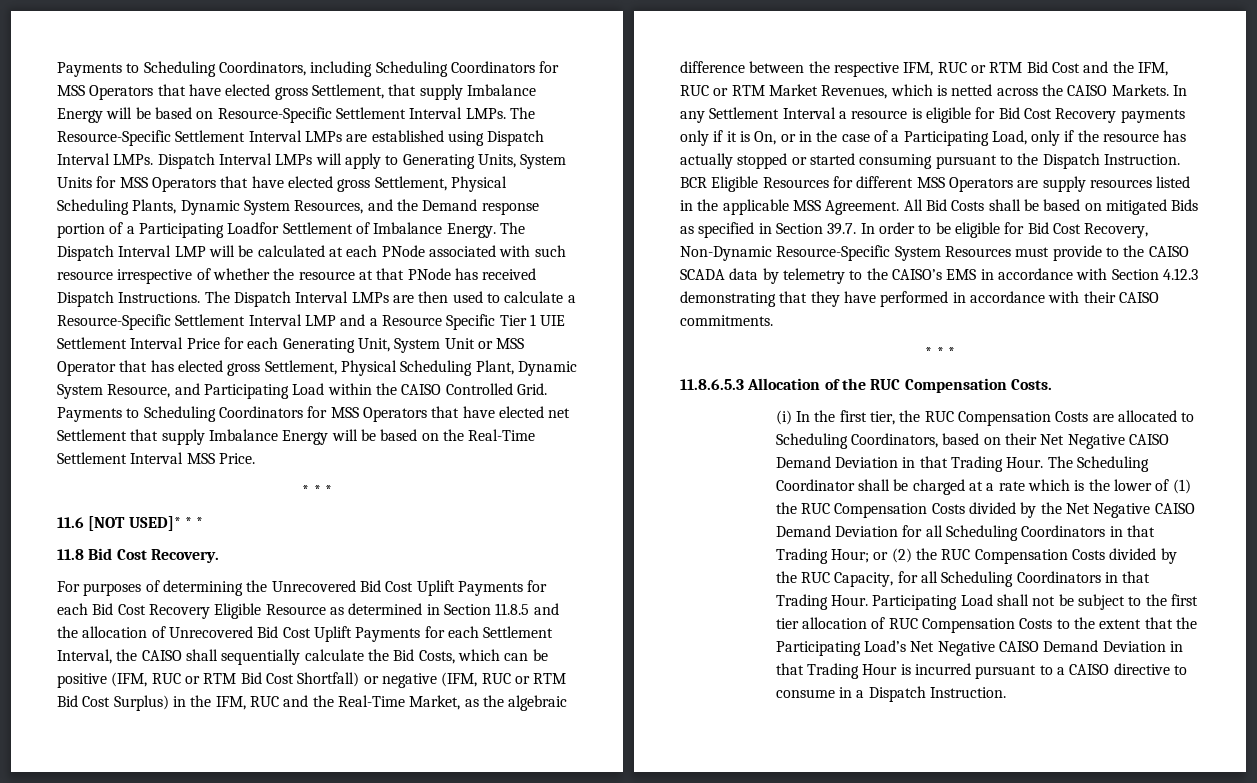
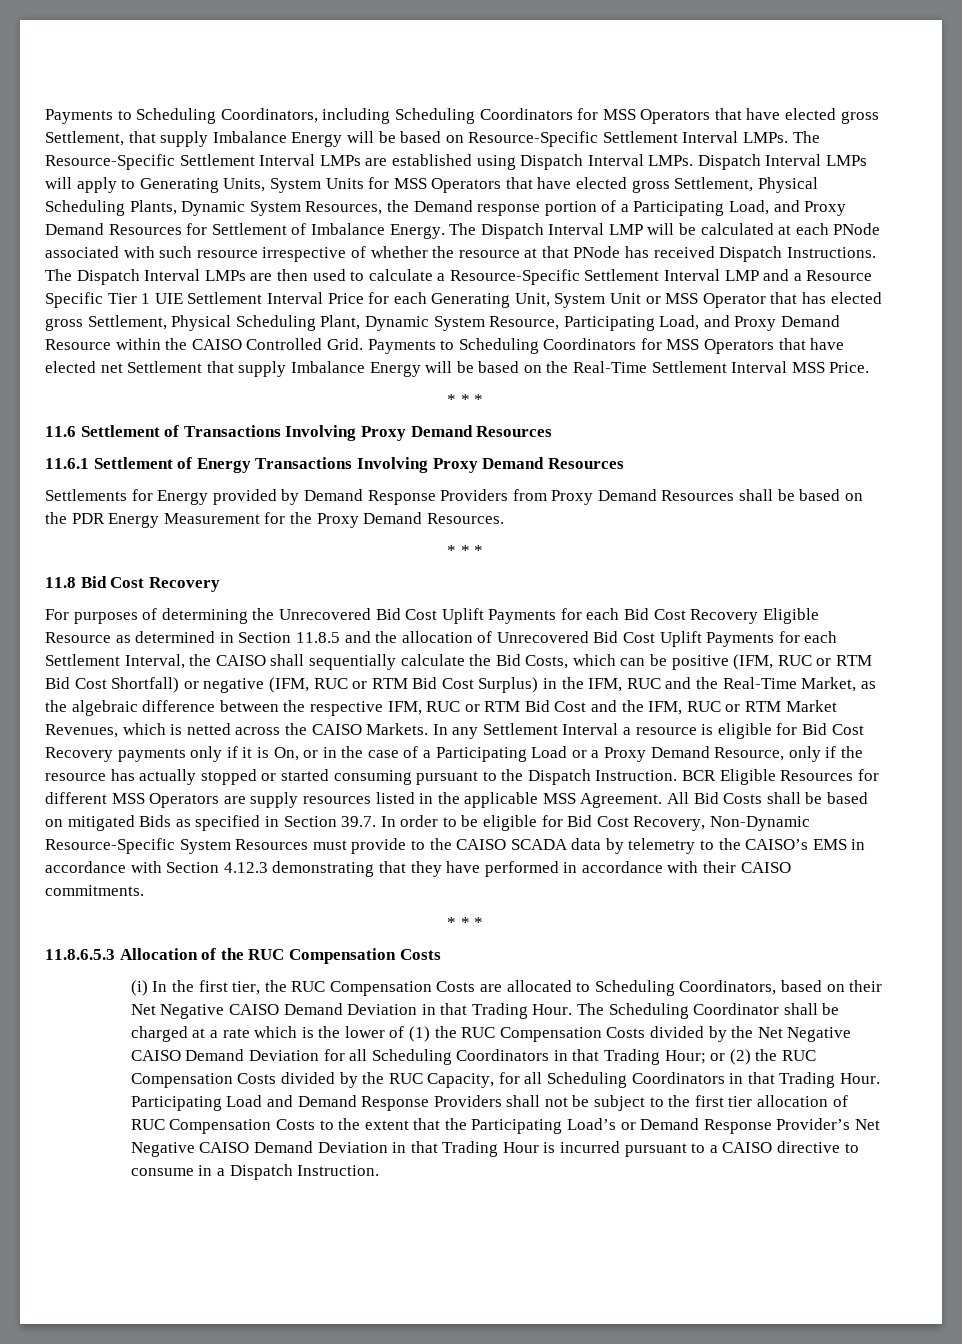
[367,199,393,211] and -> (383, 208) none
[227,222,280,234] Loadfor -> [729,200,847,216] [45,223,208,235] Load, and Proxy Demand Resources for
[174,383,325,399] and Participating Load -> [563,315,841,331] [45,339,111,350] Participating Load, and Proxy Demand Resource
[88,516,181,531] [NOT USED]* -> [80,425,553,441] [45,457,624,473] [45,489,863,505] [45,512,504,528] [446,545,456,556] Settlement of Transactions Involving Proxy Demand Resources // 11.6.1 Settlement of Energy Transactions Involving Proxy Demand Resources // Settlements for Energy provided by Demand Response Providers from Proxy Demand Resources shall be based on the PDR Energy Measurement for the Proxy Demand Resources. // *
[150,549,219,563] Recovery. -> [148,577,220,592] Recovery
[991,130,1027,145] Load, -> [531,746,785,762] Load or a Proxy Demand Resource,
[1010,379,1052,390] Costs. -> [399,949,441,960] Costs
(993, 600) none -> [266,1095,502,1111] and Demand Response Providers
(906, 646) none -> [620,1118,851,1134] or Demand Response Provider’s

